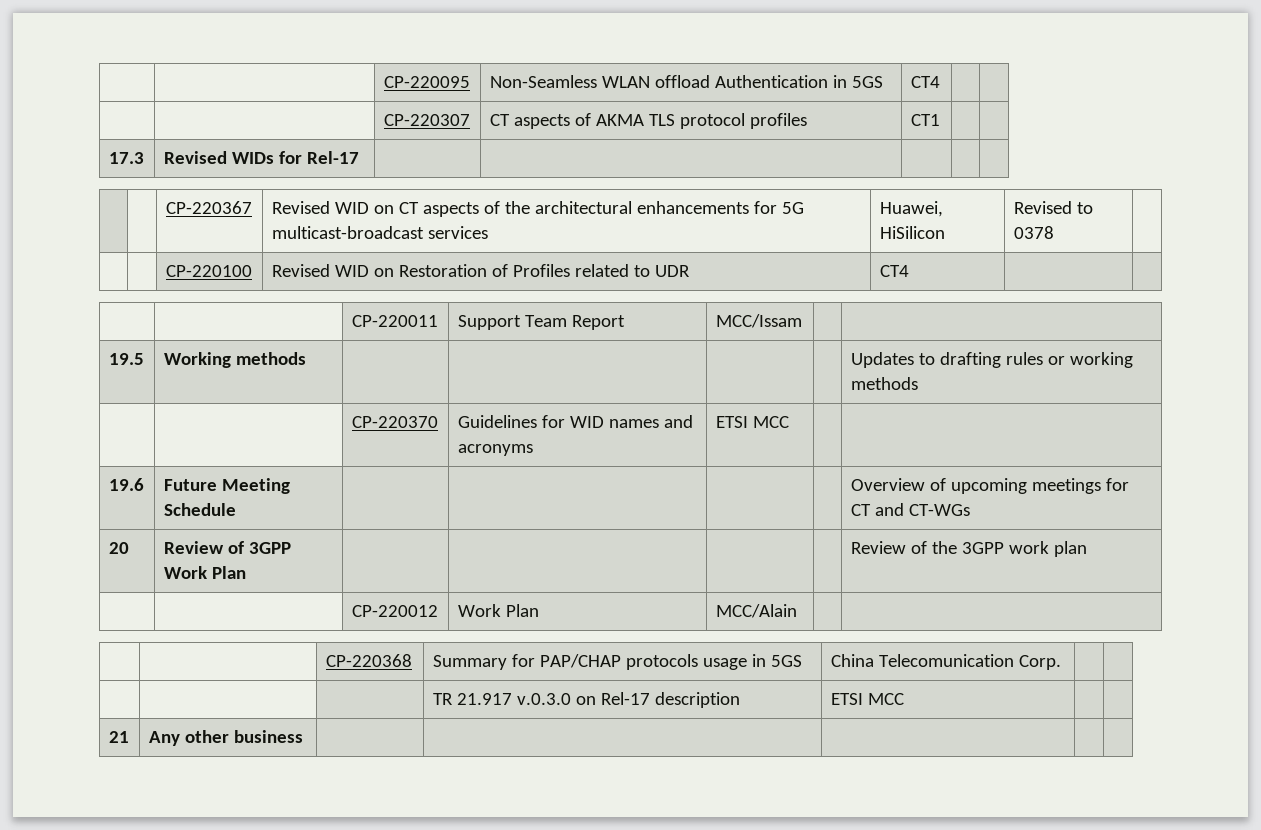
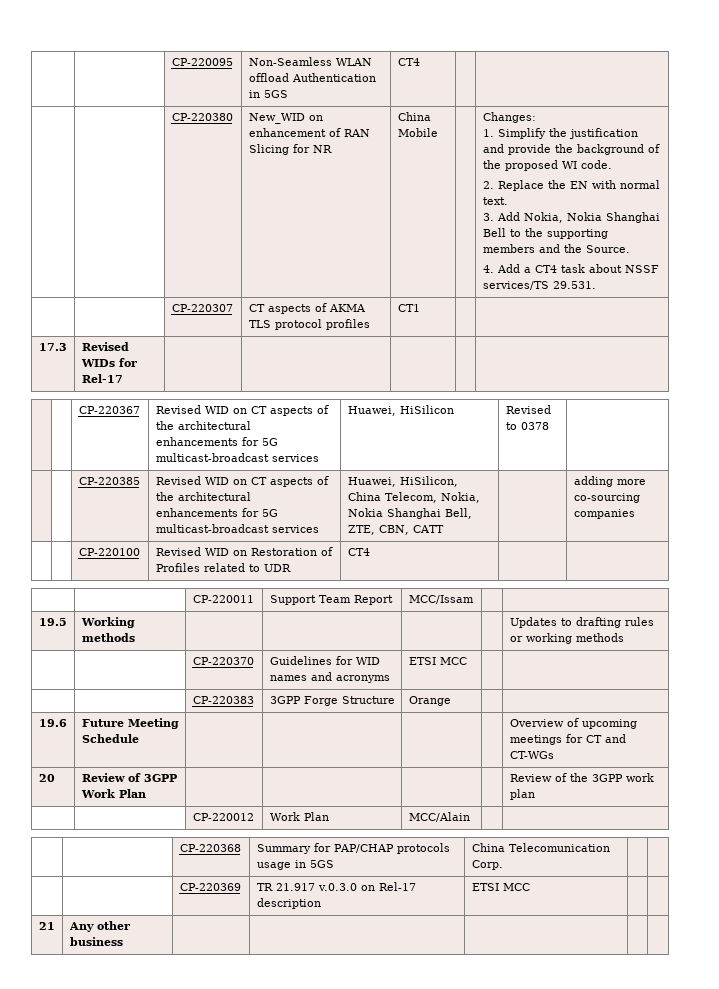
(940, 82) none -> [171,113,233,121] [248,113,323,124] [248,128,370,137] [248,144,332,155] [397,112,431,121] [397,128,438,137] [482,112,536,123] [482,128,638,139] [482,144,660,155] [482,160,612,171] [482,180,660,191] [482,197,508,205] [482,212,660,223] [482,228,608,239] [482,244,630,253] [482,264,659,273] [482,281,596,290] // | | CP-220380 | New_WID on enhancement of RAN Slicing for NR | China Mobile | | Changes: // 1. Simplify the justification and provide the background of the proposed WI code. // 2. Replace the EN with normal text. // 3. Add Nokia, Nokia Shanghai Bell to the supporting members and the Source. // 4. Add a CT4 task about NSSF services/TS 29.531.
(1054, 232) none -> [78,477,140,485] [155,476,329,487] [155,492,251,501] [155,508,278,517] [155,524,319,533] [347,476,458,487] [347,492,480,503] [347,508,472,519] [347,525,444,535] [573,476,646,487] [573,493,640,503] [573,509,635,519] // | | CP-220385 | Revised WID on CT aspects of the architectural enhancements for 5G multicast-broadcast services | Huawei, HiSilicon, China Telecom, Nokia, Nokia Shanghai Bell, ZTE, CBN, CATT | | adding more co-sourcing companies
(789, 422) none -> [192,696,254,704] [269,696,395,706] [408,696,451,706] // | | CP-220383 | 3GPP Forge Structure | Orange | |
(1061, 662) none -> [179,883,241,891] CP-220369

